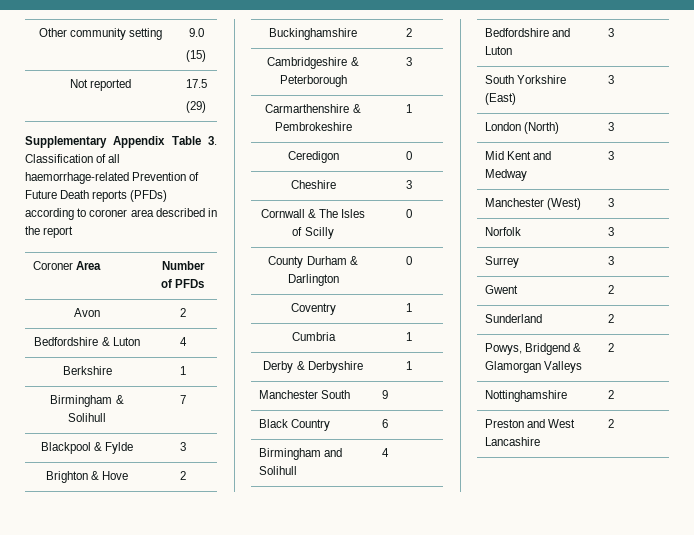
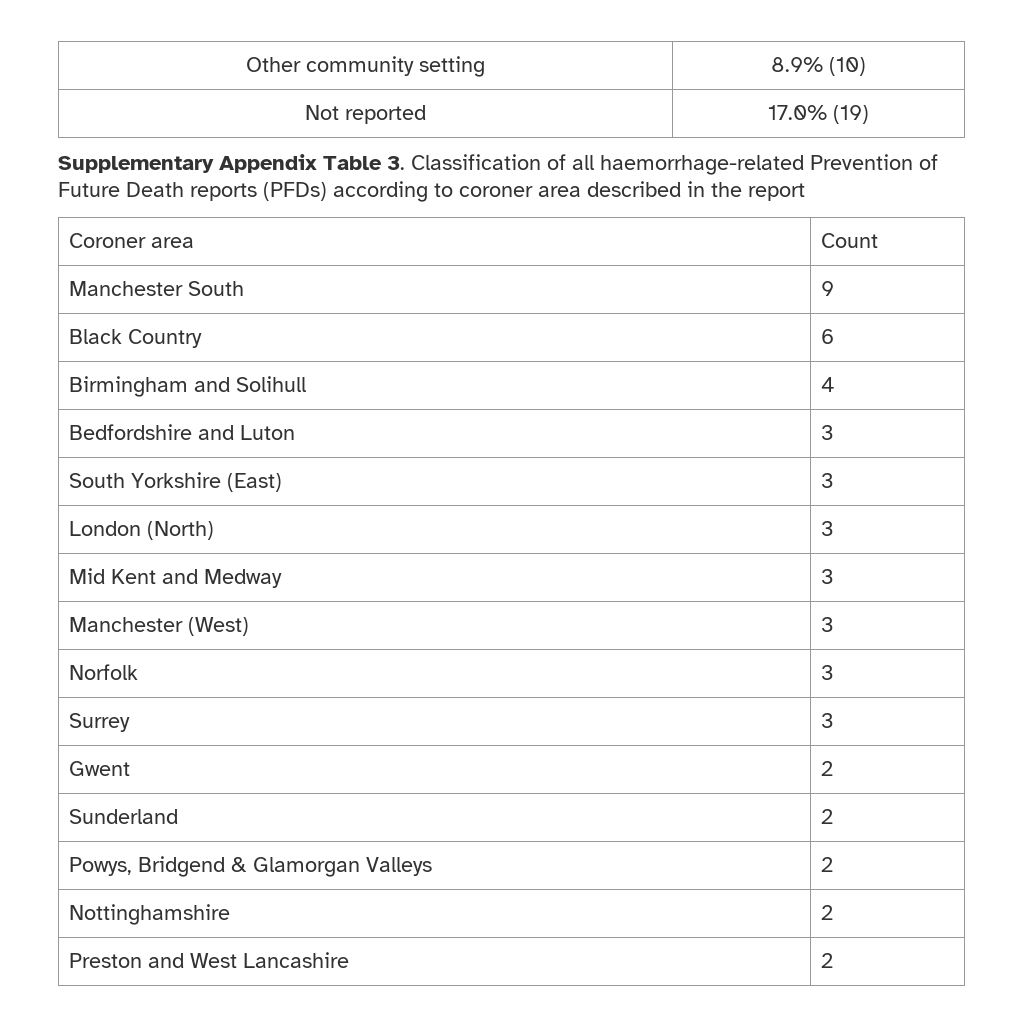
[188,28,204,37] [186,50,206,62] 9.0 // (15) -> [771,57,866,76] 8.9% (10)
[185,79,207,88] [186,101,206,113] 17.5 // (29) -> [768,105,869,124] 17.0% (19)
[76,261,102,270] [161,261,205,270] [160,279,205,288] [74,308,100,317] [179,308,186,317] [34,337,140,346] [179,337,187,346] [62,366,112,375] [179,366,186,375] [50,395,124,407] [68,413,106,422] [179,395,186,404] [40,442,134,454] [179,442,186,451] [45,471,129,483] [179,471,186,480] [269,28,357,40] [405,28,412,37] [267,57,359,69] [279,75,347,87] [405,57,412,66] [265,104,361,113] [274,122,352,131] [405,104,412,113] [287,151,339,163] [405,151,412,160] [290,180,336,189] [405,180,412,189] [260,209,366,218] [292,227,334,239] [405,209,412,218] [268,256,358,268] [287,274,339,286] [405,256,412,265] [290,303,336,315] [405,303,412,312] [291,332,336,341] [405,332,412,341] [263,361,363,373] [405,361,412,370] Area | Number of PFDs // Avon | 2 // Bedfordshire & Luton | 4 // Berkshire | 1 // Birmingham & Solihull | 7 // Blackpool & Fylde | 3 // Brighton & Hove | 2 // Buckinghamshire | 2 // Cambridgeshire & Peterborough | 3 // Carmarthenshire & Pembrokeshire | 1 // Ceredigon | 0 // Cheshire | 3 // Cornwall & The Isles of Scilly | 0 // County Durham & Darlington | 0 // Coventry | 1 // Cumbria | 1 // Derby & Derbyshire | 1 -> [151,237,195,248] [821,233,879,248] area | Count

